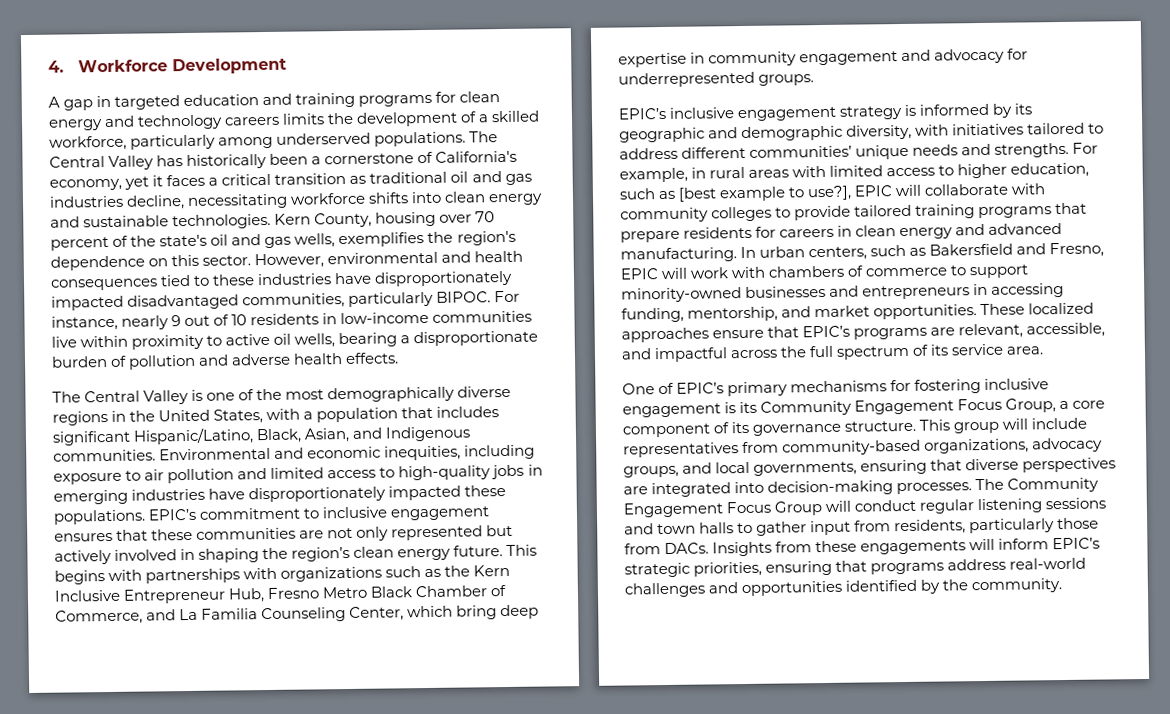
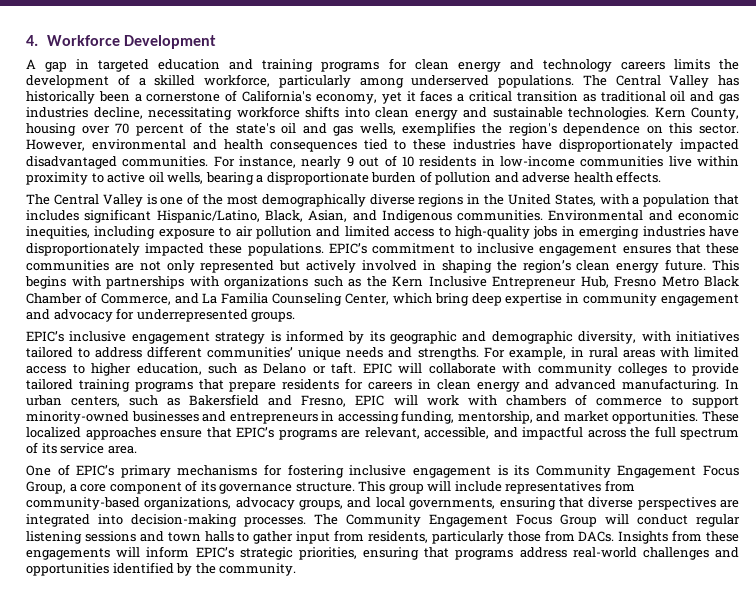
[242,291,492,309] communities, particularly BIPOC. -> [122,156,209,167] communities.
[678,185,853,202] [best example to use?], -> [263,362,356,374] Delano or taft.

